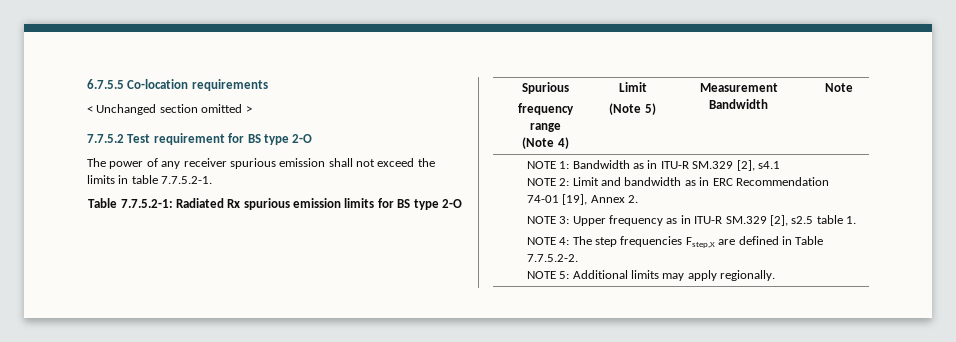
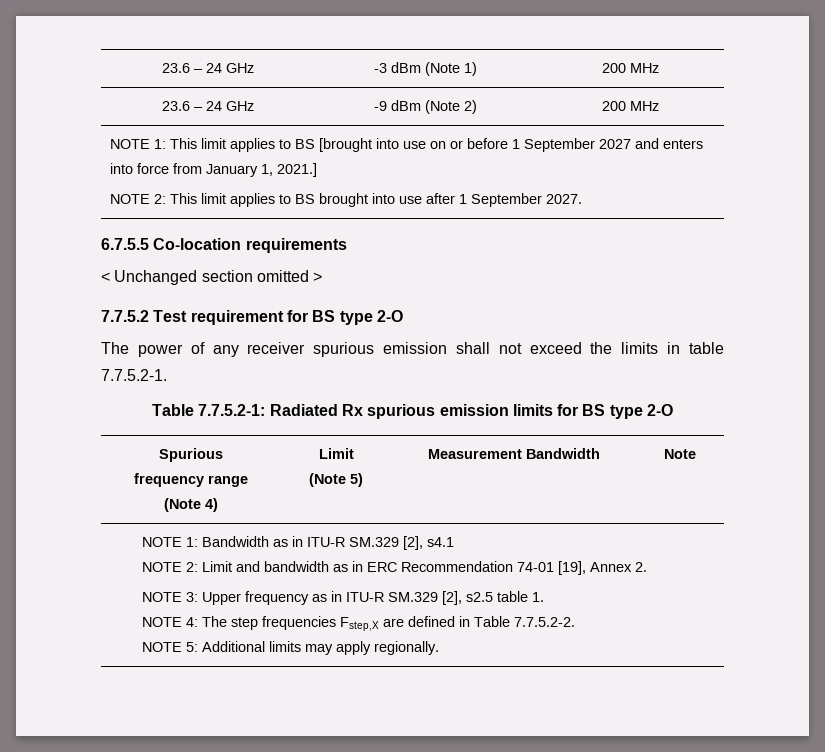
(87, 84) none -> [162,63,254,73] [373,62,477,76] [601,63,659,73] [162,101,254,111] [373,100,477,114] [601,101,659,111] [109,138,703,152] [109,163,317,177] [109,193,582,207] 23.6 – 24 GHz | -3 dBm (Note 1) | 200 MHz // 23.6 – 24 GHz | -9 dBm (Note 2) | 200 MHz // NOTE 1: This limit applies to BS [brought into use on or before 1 September 2027 and enters into force from January 1, 2021.] // NOTE 2: This limit applies to BS brought into use after 1 September 2027. //

